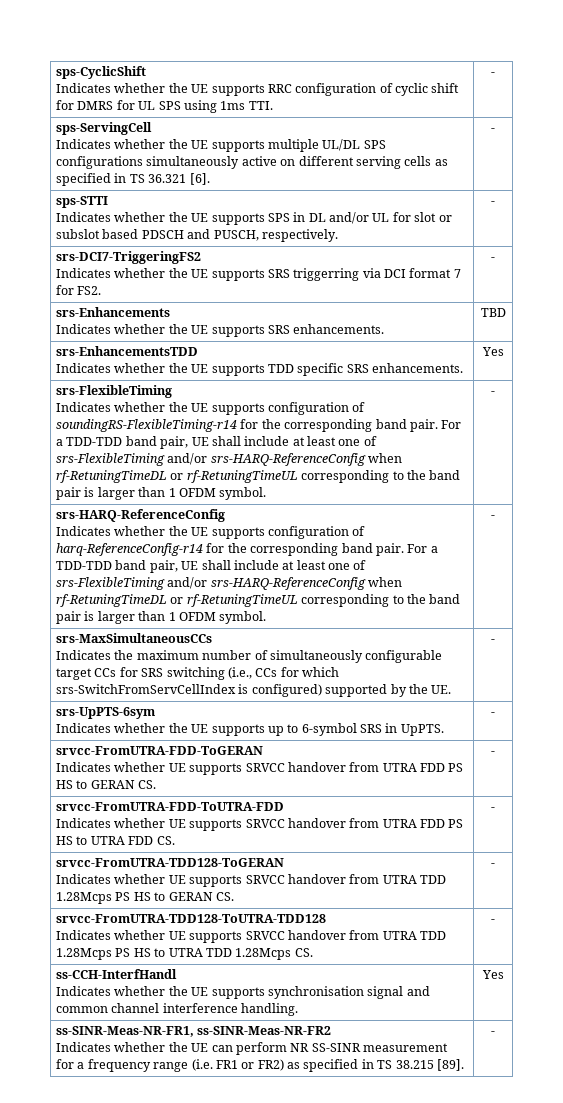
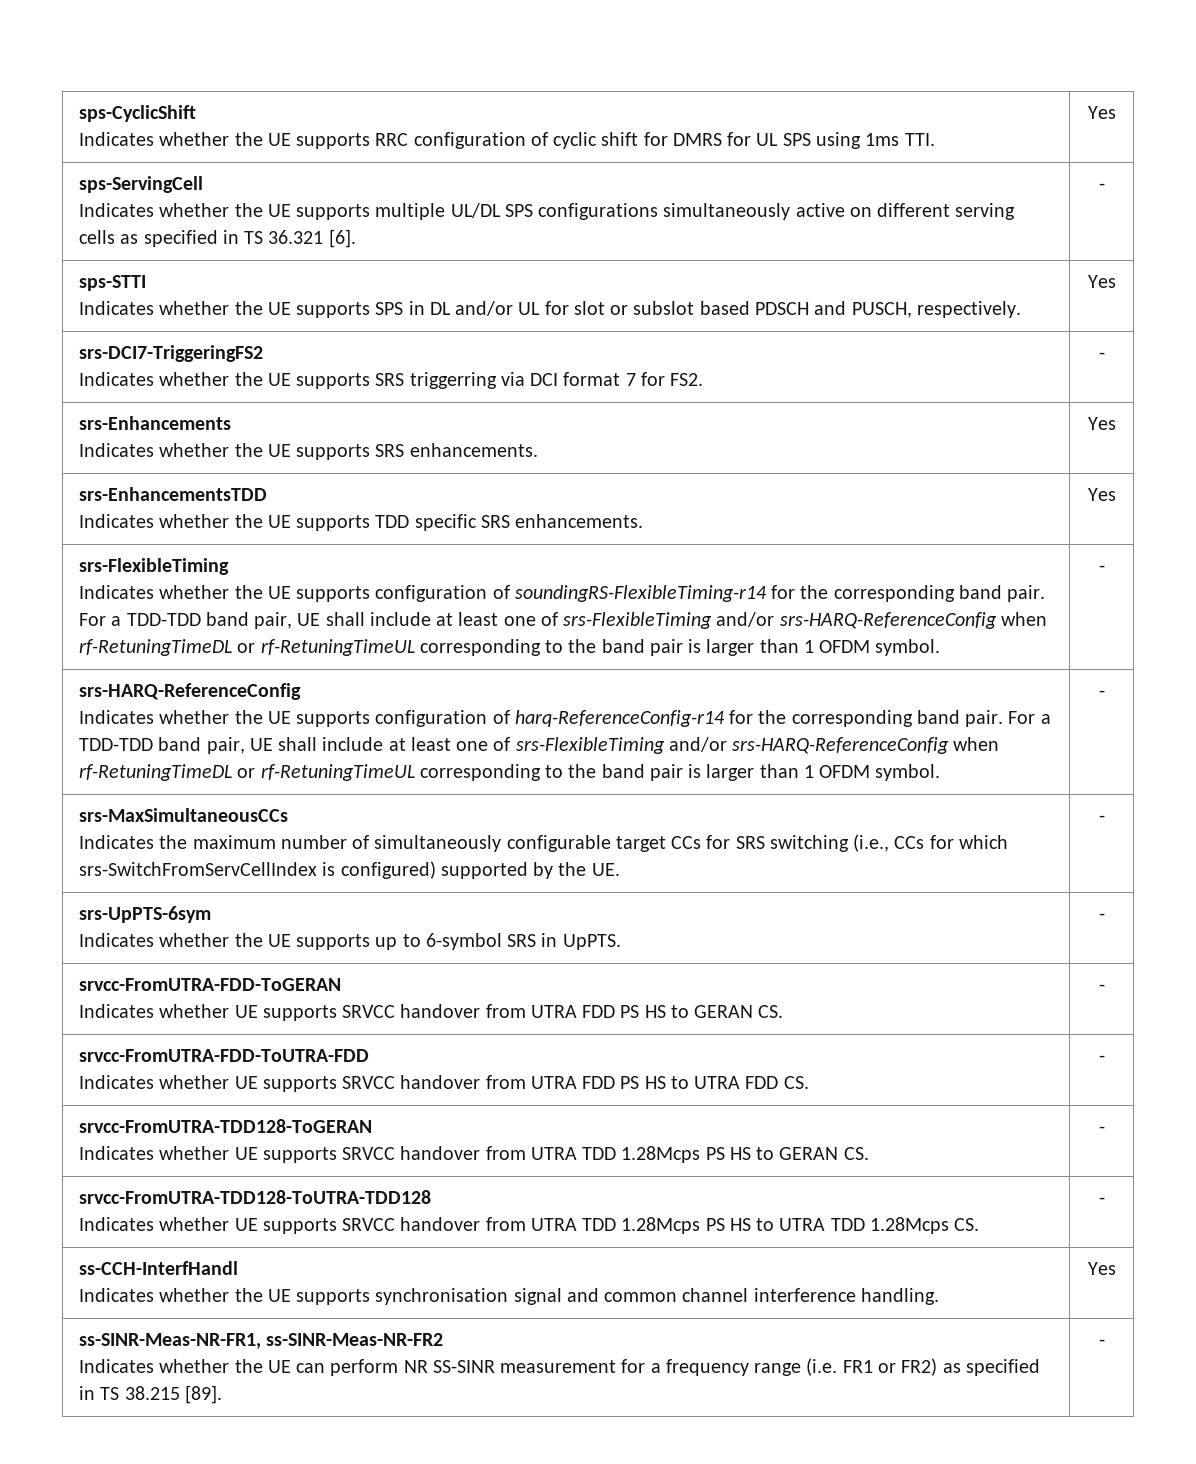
[491,72,495,76] - -> [1087,106,1116,119] Yes
[491,201,495,205] - -> [1087,275,1116,288] Yes
[480,308,506,317] TBD -> [1087,417,1116,430] Yes

